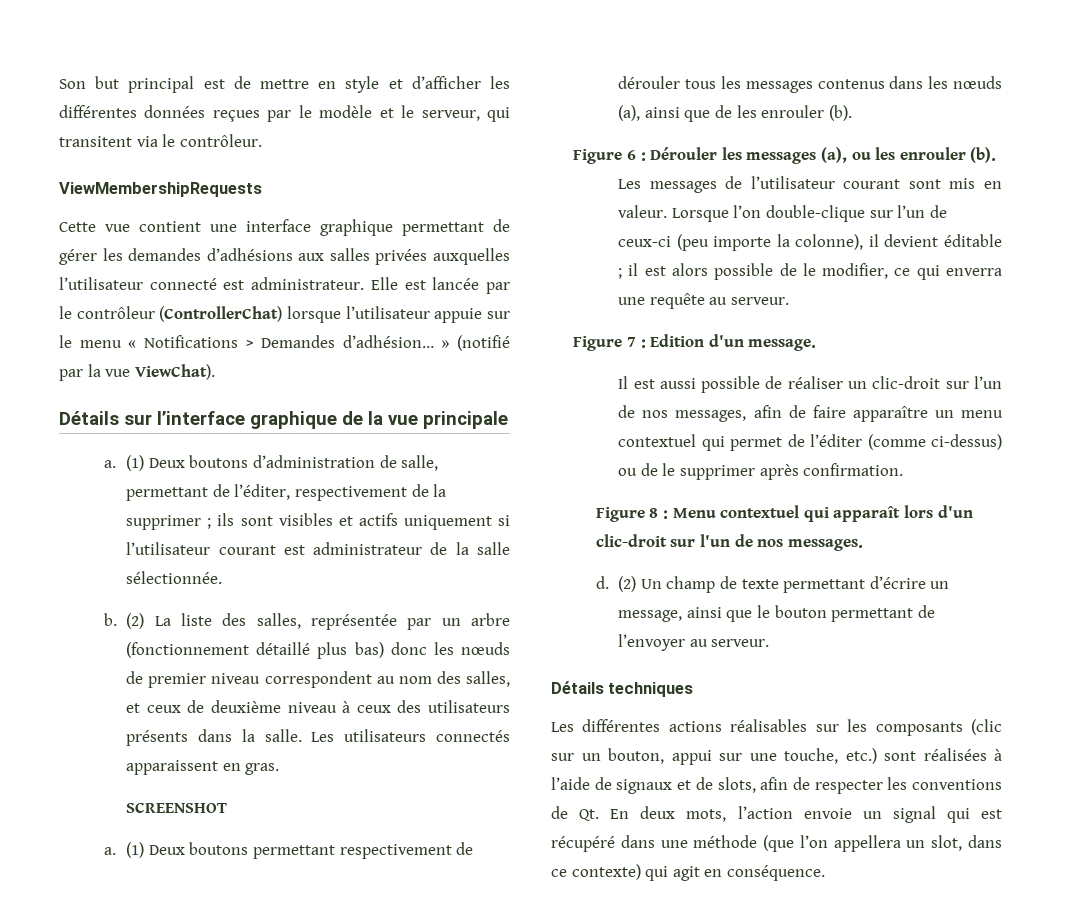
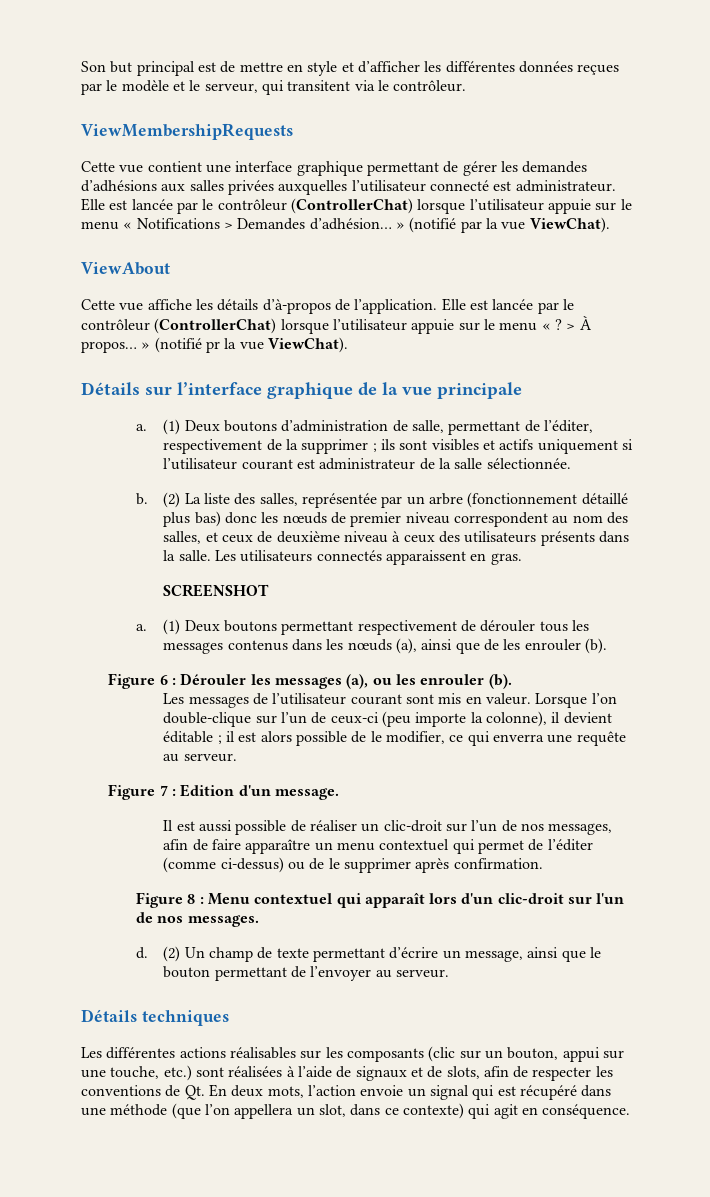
(215, 372) none -> [81,262,170,275] [81,298,574,314] [81,316,592,334] [81,337,348,353] // ViewAbout // Cette vue affiche les détails d’à-propos de l’application. Elle est lancée par le contrôleur (ControllerChat) lorsque l’utilisateur appuie sur le menu « ? > À propos… » (notifié pr la vue ViewChat).

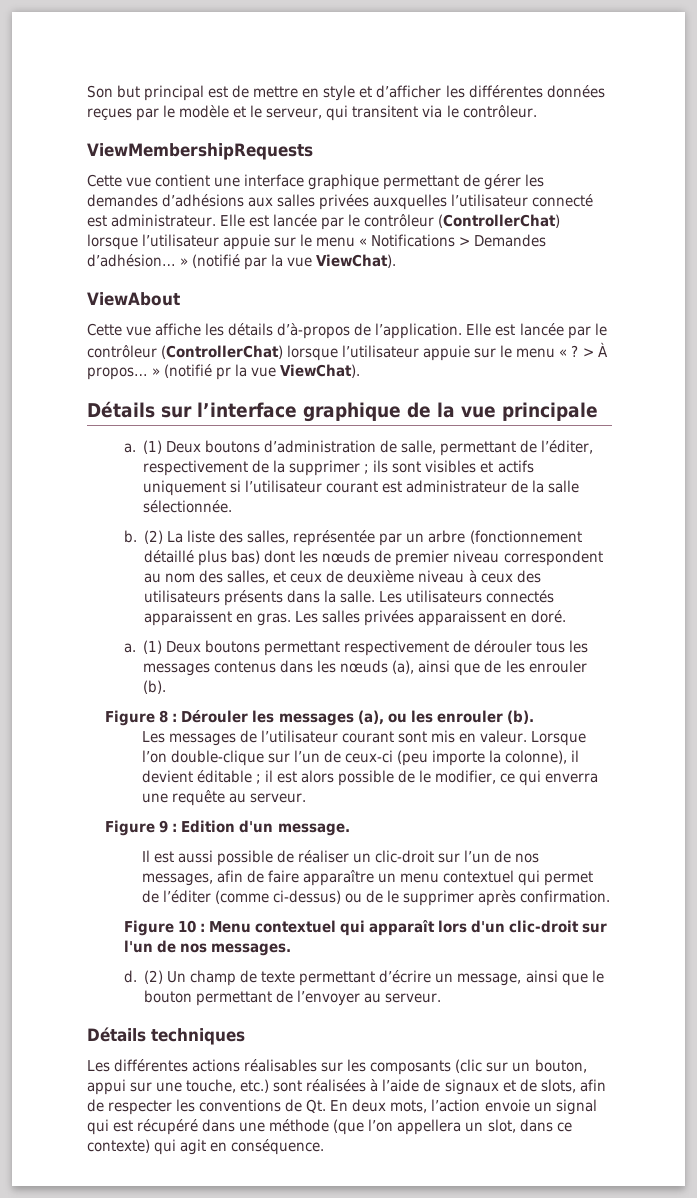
[224,512,257,524] donc -> [264,550,296,563] dont
[163,584,270,597] // SCREENSHOT -> [295,610,567,626] Les salles privées apparaissent en doré.
[159,675,168,685] 6 -> [159,710,169,723] 8
[159,785,168,796] 7 -> [159,820,169,833] 9
[187,894,196,904] 8 -> [177,920,196,933] 10

